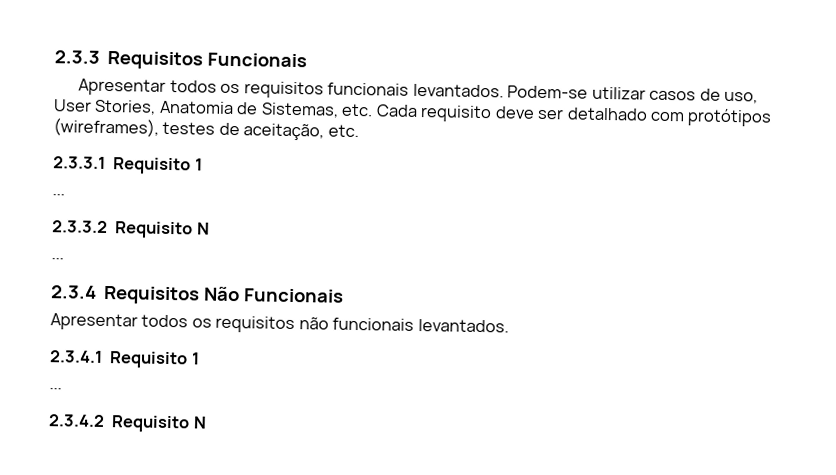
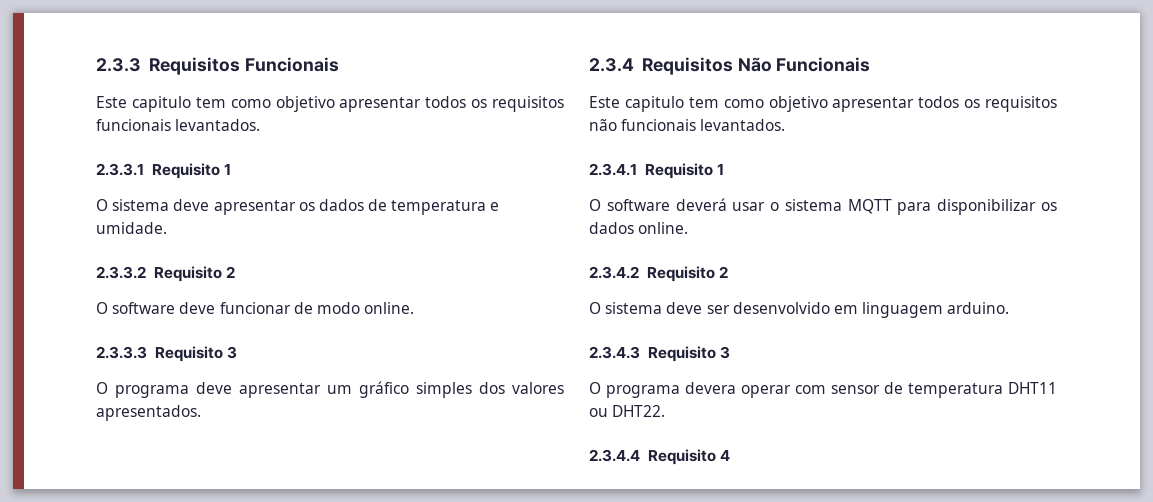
[78,78,167,96] Apresentar -> [96,96,422,112] Este capitulo tem como objetivo apresentar
[507,85,758,104] [53,99,773,127] [53,118,359,141] [53,156,203,175] [52,193,65,196] [52,220,210,239] [51,257,64,260] [50,285,345,305] [50,313,138,331] Podem-se utilizar casos de uso, User Stories, Anatomia de Sistemas, etc. Cada requisito deve ser detalhado com protótipos (wireframes), testes de aceitação, etc. // 2.3.3.1 Requisito 1 // ... // 2.3.3.2 Requisito N // ... // 2.3.4 Requisitos Não Funcionais // Apresentar -> [96,163,231,179] [96,199,500,215] [96,222,167,234] [96,266,235,282] [96,302,415,314] [96,346,237,362] [96,381,564,398] [96,405,201,421] [589,57,871,75] [589,96,915,112] // 2.3.3.1 Requisito 1 // O sistema deve apresentar os dados de temperatura e umidade. // 2.3.3.2 Requisito 2 // O software deve funcionar de modo online. // 2.3.3.3 Requisito 3 // O programa deve apresentar um gráfico simples dos valores apresentados. // 2.3.4 Requisitos Não Funcionais // Este capitulo tem como objetivo apresentar
[49,387,62,390] [48,414,207,433] ... // 2.3.4.2 Requisito N -> [589,198,1057,215] [589,222,689,234] [589,266,728,282] [589,302,1010,318] [589,346,730,362] [589,382,1057,398] [589,405,666,417] [589,449,730,465] O software deverá usar o sistema MQTT para disponibilizar os dados online. // 2.3.4.2 Requisito 2 // O sistema deve ser desenvolvido em linguagem arduino. // 2.3.4.3 Requisito 3 // O programa devera operar com sensor de temperatura DHT11 ou DHT22. // 2.3.4.4 Requisito 4

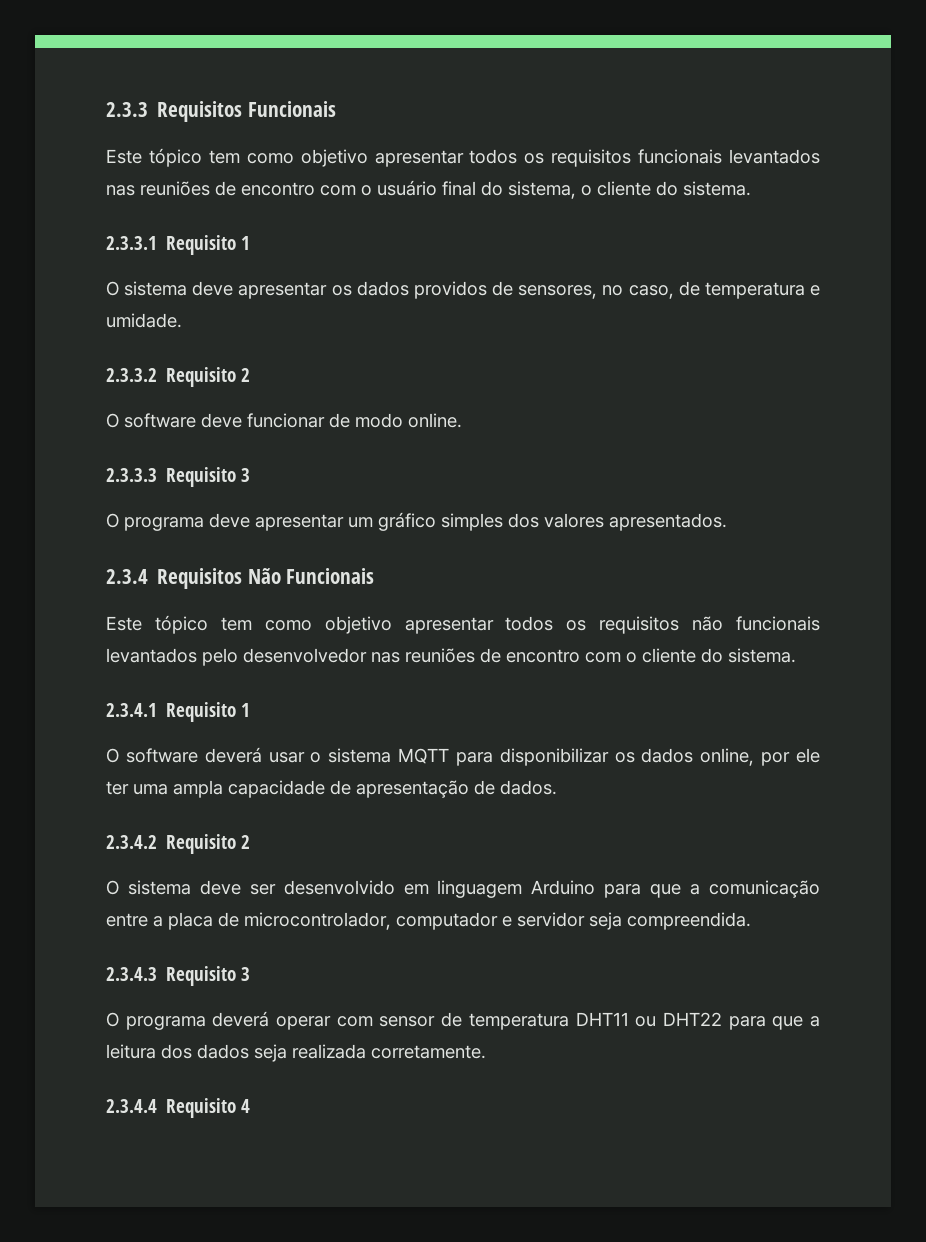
[131,96,191,112] capitulo -> [148,148,202,167] tópico
[175,119,261,131] levantados. -> [728,149,820,164] [106,180,751,199] levantados nas reuniões de encontro com o usuário final do sistema, o cliente do sistema.
(364, 205) none -> [413,281,674,299] providos de sensores, no caso,
[624,96,684,112] capitulo -> [154,615,208,634] tópico
[700,119,786,131] levantados. -> [106,648,796,666] levantados pelo desenvolvedor nas reuniões de encontro com o cliente do sistema.
[638,222,689,234] online. -> [700,748,820,766] [106,780,557,798] online, por ele ter uma ampla capacidade de apresentação de dados.
[947,302,1010,314] arduino. -> [531,880,820,898] [106,912,751,930] Arduino para que a comunicação entre a placa de microcontrolador, computador e servidor seja compreendida.
[685,382,736,394] devera -> [212,1011,270,1027] deverá
[612,405,666,417] DHT22. -> [662,1012,821,1030] [106,1044,486,1062] DHT22 para que a leitura dos dados seja realizada corretamente.

